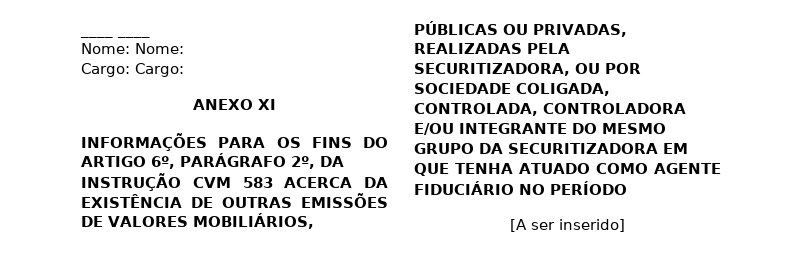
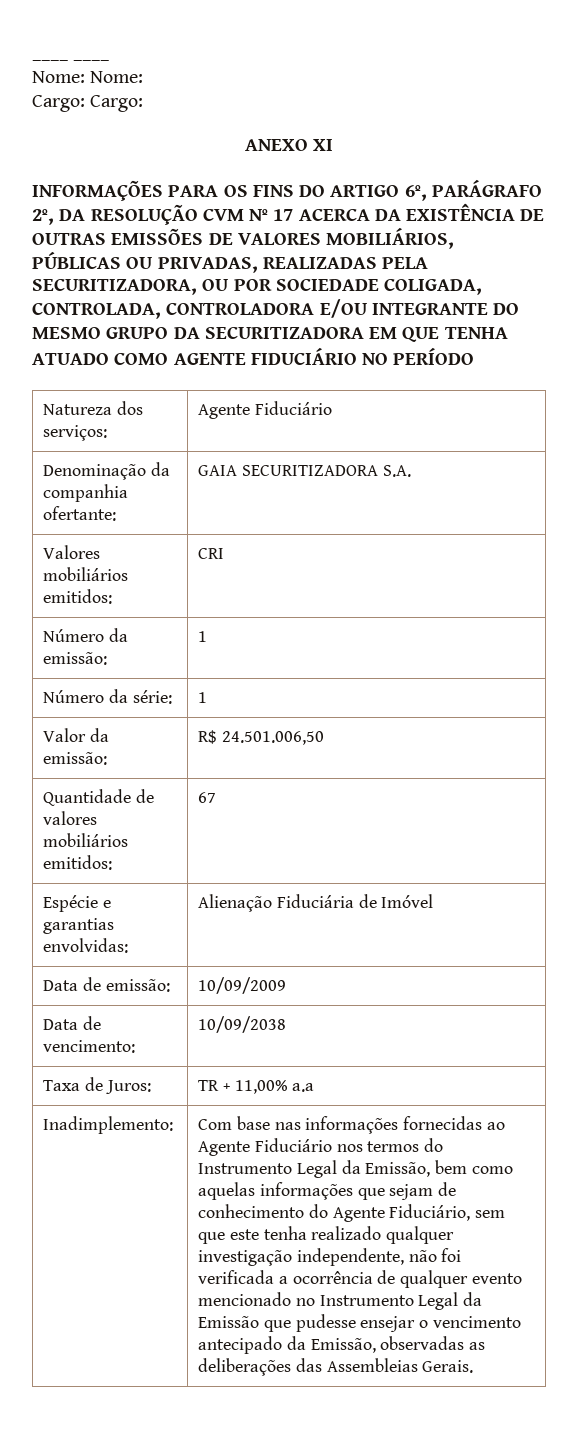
[81,173,273,191] INSTRUÇÃO CVM 583 -> [90,204,294,225] RESOLUÇÃO CVM Nº 17
[510,219,625,232] // [A ser inserido] -> [43,401,143,415] [43,425,108,441] [198,401,332,419] [43,462,170,480] [43,484,129,502] [43,506,117,521] [198,465,411,477] [43,545,101,559] [43,567,129,581] [43,589,113,604] [198,548,225,559] [43,628,128,642] [43,652,108,665] [198,631,208,642] [43,689,172,704] [198,692,208,703] [43,728,109,742] [43,752,108,765] [198,730,324,745] [43,789,154,806] [43,811,98,825] [43,833,129,847] [43,855,113,870] [198,792,217,803] [43,895,111,912] [43,918,115,934] [43,938,129,953] [198,894,434,912] [43,977,170,992] [198,977,287,994] [43,1016,101,1030] [43,1040,136,1053] [198,1016,287,1033] [43,1077,151,1094] [198,1080,315,1094] [43,1116,174,1134] [198,1116,505,1134] [198,1138,444,1156] [198,1160,513,1178] [198,1182,457,1200] [198,1204,506,1222] [198,1226,455,1244] [198,1248,462,1266] [198,1270,522,1288] [198,1292,483,1310] [198,1314,521,1332] [198,1336,486,1354] [198,1358,474,1376] // Natureza dos serviços: | Agente Fiduciário // Denominação da companhia ofertante: | GAIA SECURITIZADORA S.A. // Valores mobiliários emitidos: | CRI // Número da emissão: | 1 // Número da série: | 1 // Valor da emissão: | R$ 24.501.006,50 // Quantidade de valores mobiliários emitidos: | 67 // Espécie e garantias envolvidas: | Alienação Fiduciária de Imóvel // Data de emissão: | 10/09/2009 // Data de vencimento: | 10/09/2038 // Taxa de Juros: | TR + 11,00% a.a // Inadimplemento: | Com base nas informações fornecidas ao Agente Fiduciário nos termos do Instrumento Legal da Emissão, bem como aquelas informações que sejam de conhecimento do Agente Fiduciário, sem que este tenha realizado qualquer investigação independente, não foi verificada a ocorrência de qualquer evento mencionado no Instrumento Legal da Emissão que pudesse ensejar o vencimento antecipado da Emissão, observadas as deliberações das Assembleias Gerais.

